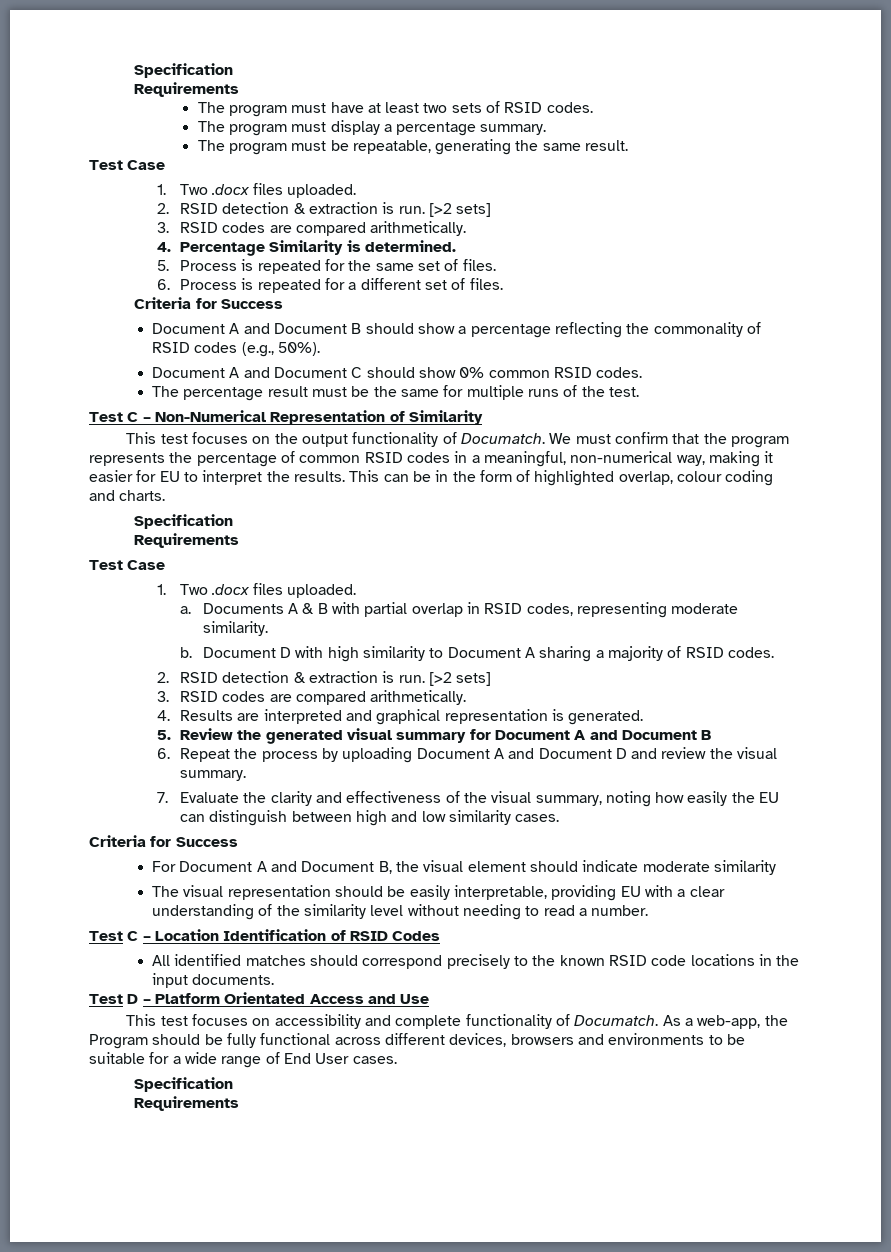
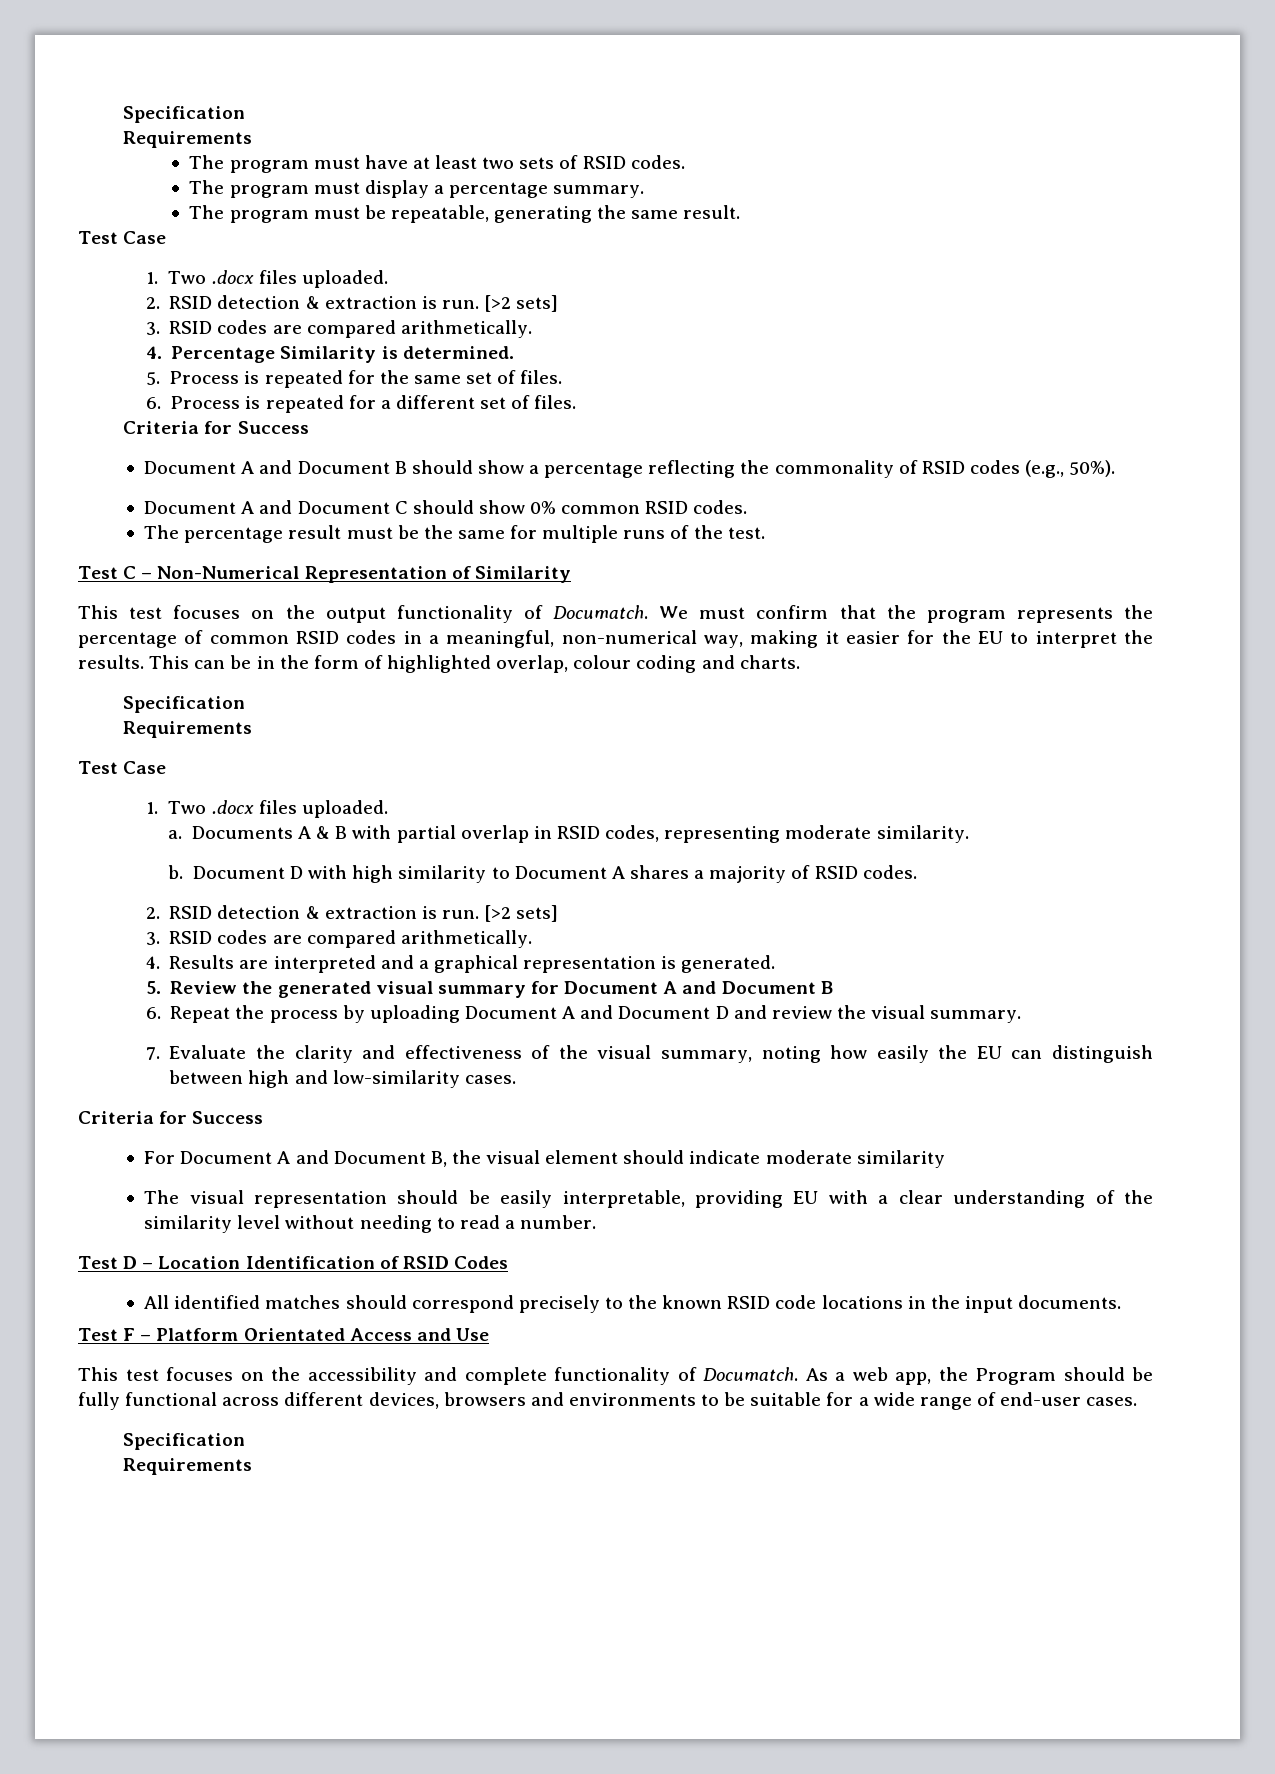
(157, 476) none -> [941,630,971,644] the
[539,646,592,662] sharing -> [630,865,690,879] shares
(372, 715) none -> [418,960,429,969] a
[421,810,511,825] low similarity -> [332,1070,460,1088] low-similarity
[127,931,139,941] C -> [123,1256,138,1269] D
[127,994,139,1004] D -> [123,1328,136,1341] F
(271, 1022) none -> [271,1367,300,1381] the
[697,1015,761,1029] web-app, -> [852,1367,931,1385] web app,
[283,1053,350,1064] End User -> [1000,1392,1082,1406] end-user

